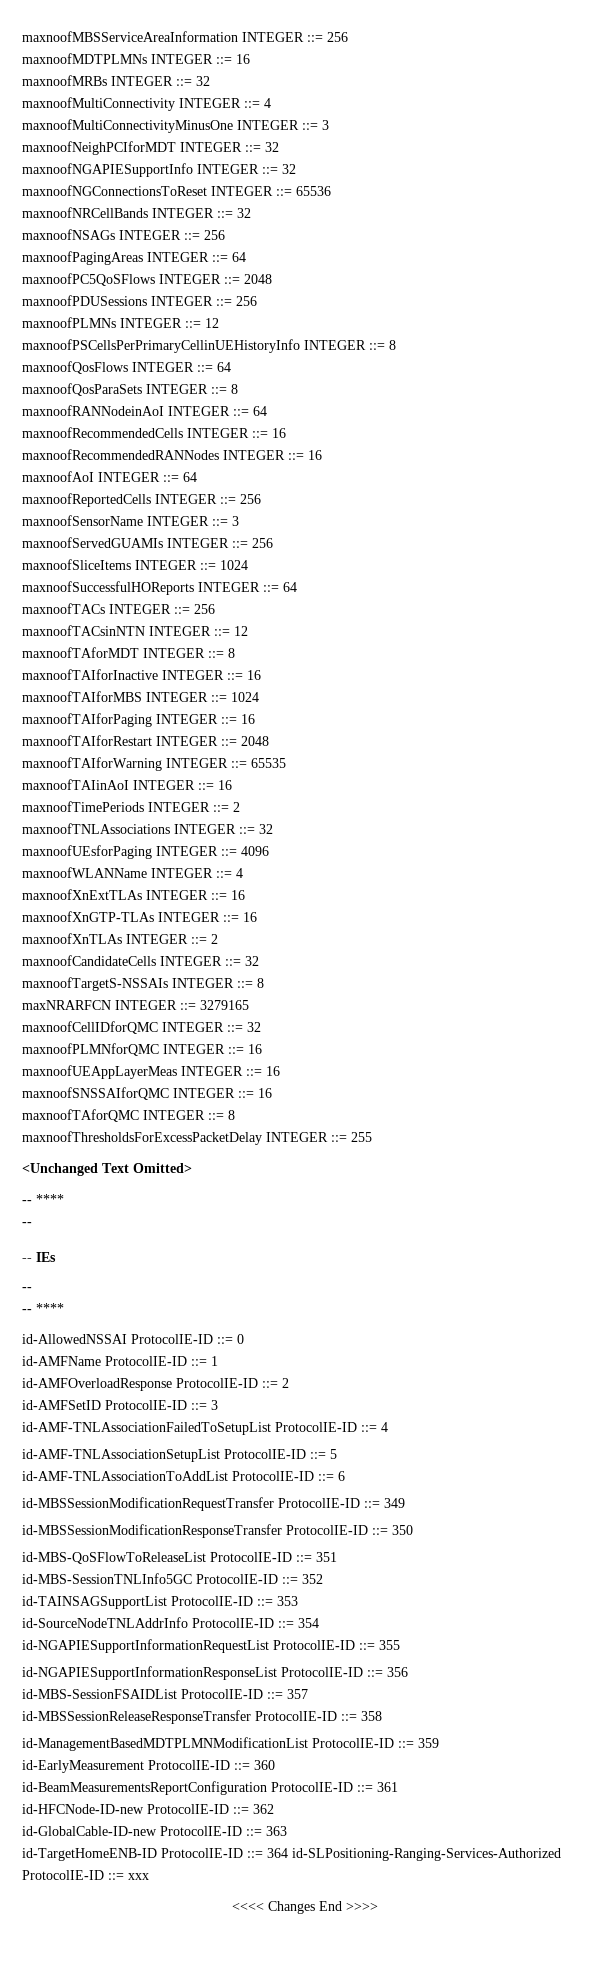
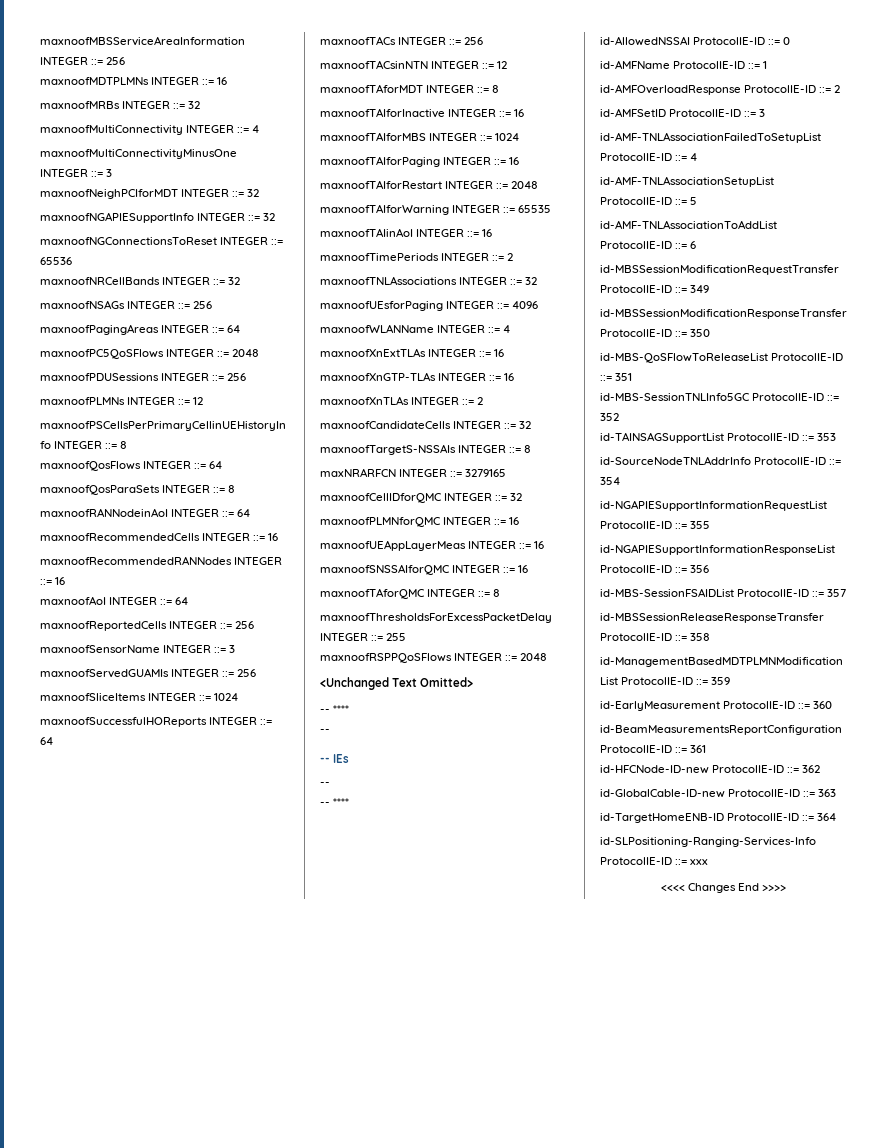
(372, 1137) none -> [320,653,548,663] // maxnoofRSPPQoSFlows INTEGER ::= 2048
[292,1848,561,1861] id-SLPositioning-Ranging-Services-Authorized -> [600,837,816,847] // id-SLPositioning-Ranging-Services-Info

